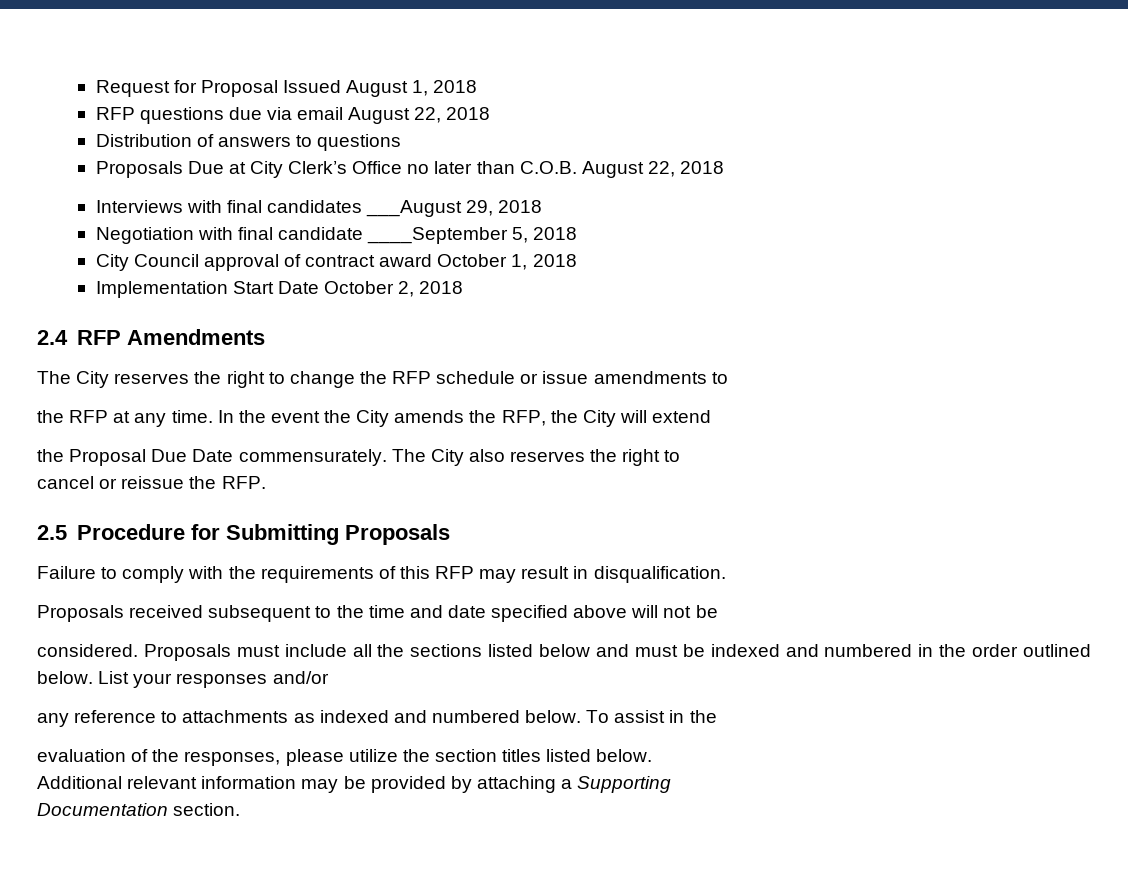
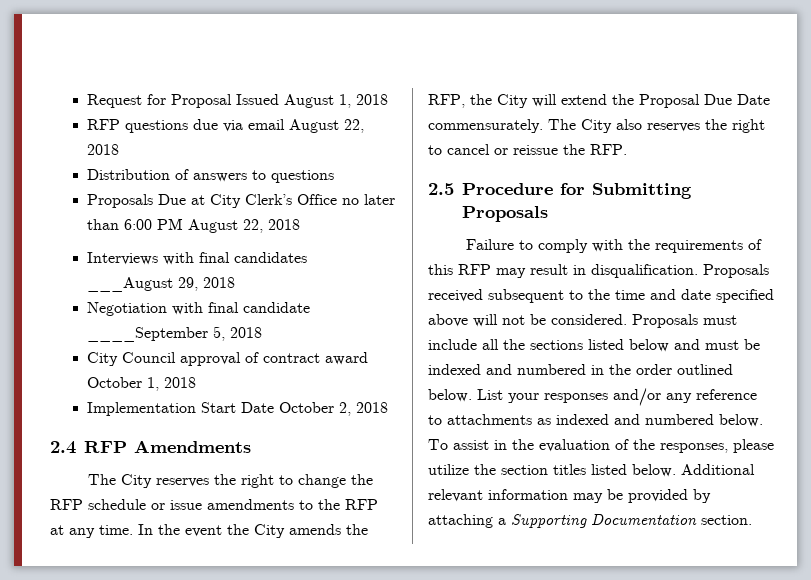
[519,161,577,174] C.O.B. -> [124,218,184,230] 6:00 PM
(728, 378) // -> (313, 505) none
(712, 416) // -> (607, 99) none
(681, 456) // -> (442, 150) none
(726, 574) // -> (698, 271) none
(718, 611) // -> (546, 319) none
(329, 677) // -> (661, 397) none
(717, 716) // -> (534, 444) none
(653, 755) // -> (676, 470) none
(672, 784) // -> (587, 521) none

